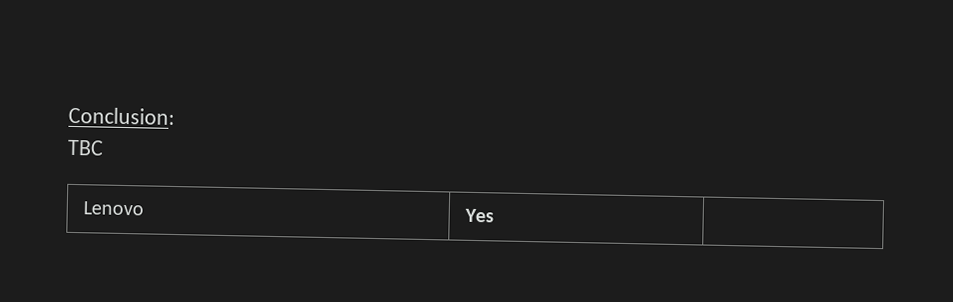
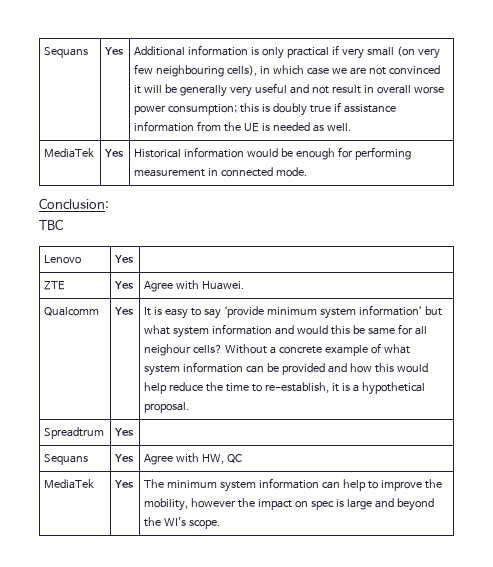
[68,106,175,125] [67,139,104,156] [82,201,144,216] [463,208,494,223] Conclusion: // TBC // Lenovo | Yes | -> [44,47,89,58] [104,47,125,55] [134,45,440,59] [134,64,440,77] [134,83,444,97] [134,102,396,116] [134,121,351,132] [44,148,95,158] [104,149,125,157] [134,147,411,160] [134,167,308,177] [39,198,109,210] [39,219,63,230] [44,255,82,264] [114,255,135,263] [44,281,66,290] [114,281,135,289] [144,280,245,292] [44,307,100,316] [114,307,135,315] [144,305,442,319] [144,324,427,338] [144,343,410,356] [144,362,428,376] [144,382,425,395] [144,402,190,413] [44,427,105,439] [114,428,135,436] [44,454,89,465] [114,454,135,462] [144,453,243,465] [44,479,95,489] [114,480,135,488] [144,478,442,492] [144,498,434,511] [144,517,221,529] Sequans | Yes | Additional information is only practical if very small (on very few neighbouring cells), in which case we are not convinced it will be generally very useful and not result in overall worse power consumption; this is doubly true if assistance information from the UE is needed as well. // MediaTek | Yes | Historical information would be enough for performing measurement in connected mode. // Conclusion: // TBC // Lenovo | Yes | // ZTE | Yes | Agree with Huawei. // Qualcomm | Yes | It is easy to say ‘provide minimum system information’ but what system information and would this be same for all neighour cells? Without a concrete example of what system information can be provided and how this would help reduce the time to re-establish, it is a hypothetical proposal. // Spreadtrum | Yes | // Sequans | Yes | Agree with HW, QC // MediaTek | Yes | The minimum system information can help to improve the mobility, however the impact on spec is large and beyond the WI's scope.

